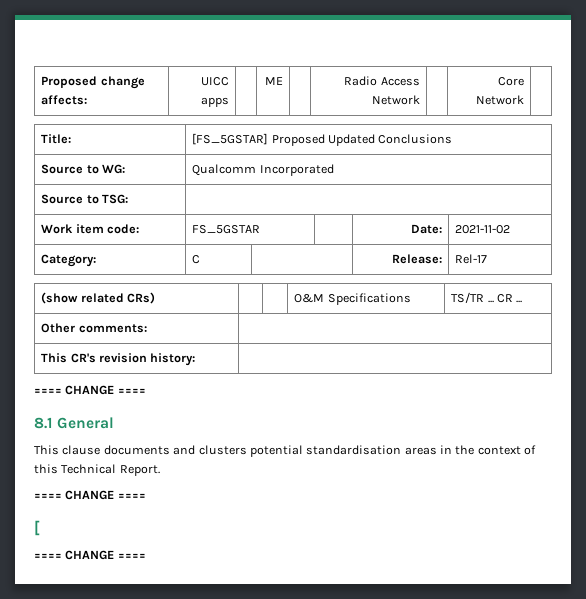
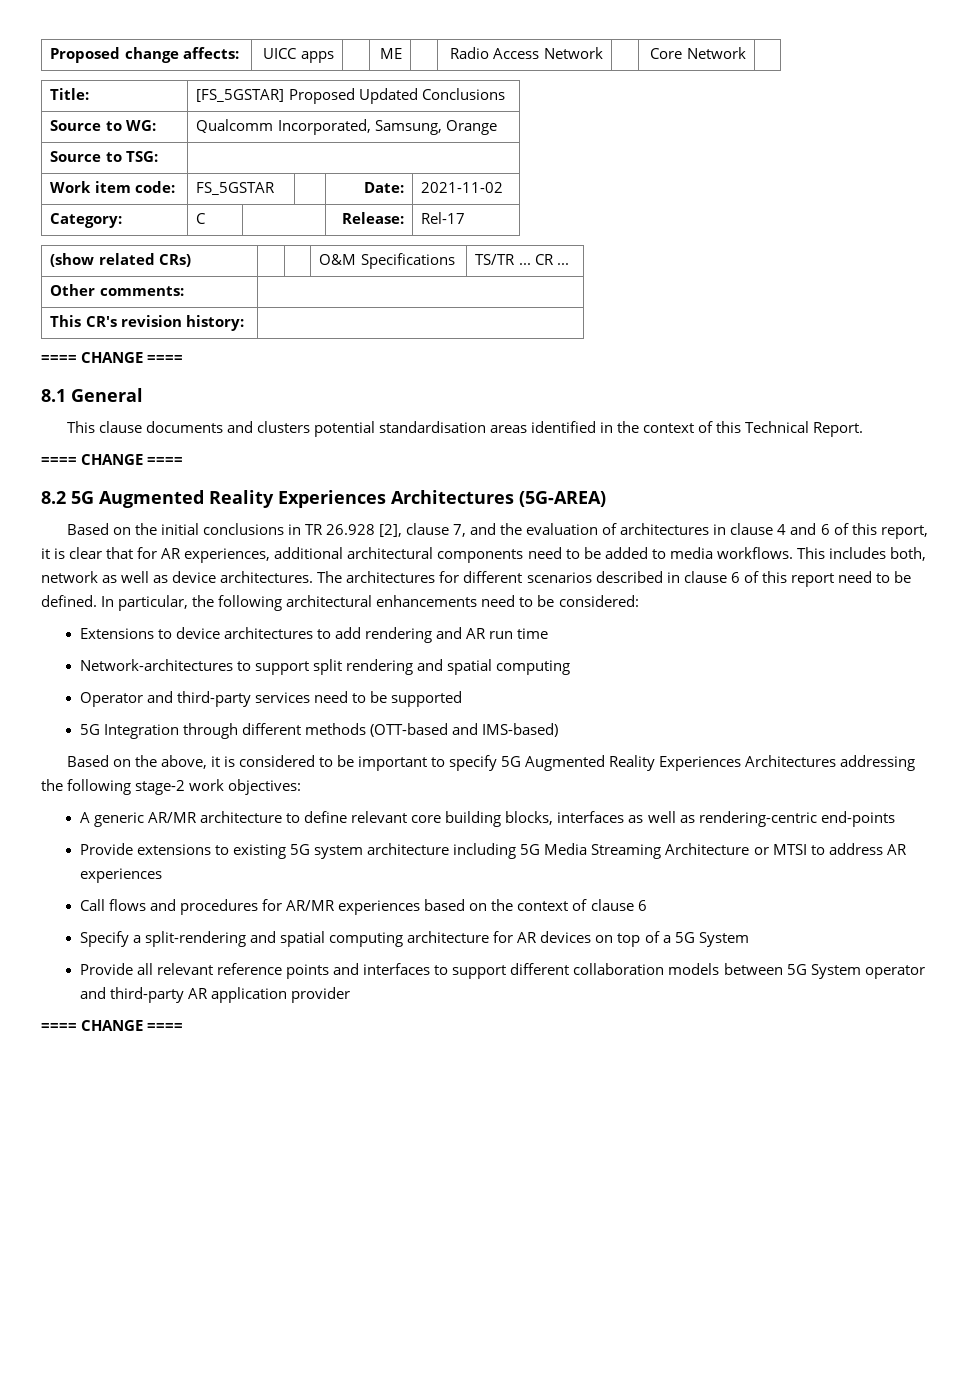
[259,164,334,176] Incorporated -> [277,119,497,135] Incorporated, Samsung, Orange
(437, 451) none -> [530,421,596,433] identified
[34,520,40,536] [ -> [41,490,606,508] [66,523,928,539] [41,547,926,563] [41,571,911,587] [41,595,639,611] [79,627,549,643] [79,659,571,675] [79,691,463,707] [79,723,559,739] [66,755,916,771] [41,779,302,795] [79,811,895,827] [79,843,907,859] [79,868,162,883] [79,899,647,915] [79,931,749,947] [79,963,925,979] [79,987,351,1003] 8.2 5G Augmented Reality Experiences Architectures (5G-AREA) // Based on the initial conclusions in TR 26.928 [2], clause 7, and the evaluation of architectures in clause 4 and 6 of this report, it is clear that for AR experiences, additional architectural components need to be added to media workflows. This includes both, network as well as device architectures. The architectures for different scenarios described in clause 6 of this report need to be defined. In particular, the following architectural enhancements need to be considered: // Extensions to device architectures to add rendering and AR run time // Network-architectures to support split rendering and spatial computing // Operator and third-party services need to be supported // 5G Integration through different methods (OTT-based and IMS-based) // Based on the above, it is considered to be important to specify 5G Augmented Reality Experiences Architectures addressing the following stage-2 work objectives: // A generic AR/MR architecture to define relevant core building blocks, interfaces as well as rendering-centric end-points // Provide extensions to existing 5G system architecture including 5G Media Streaming Architecture or MTSI to address AR experiences // Call flows and procedures for AR/MR experiences based on the context of clause 6 // Specify a split-rendering and spatial computing architecture for AR devices on top of a 5G System // Provide all relevant reference points and interfaces to support different collaboration models between 5G System operator and third-party AR application provider

